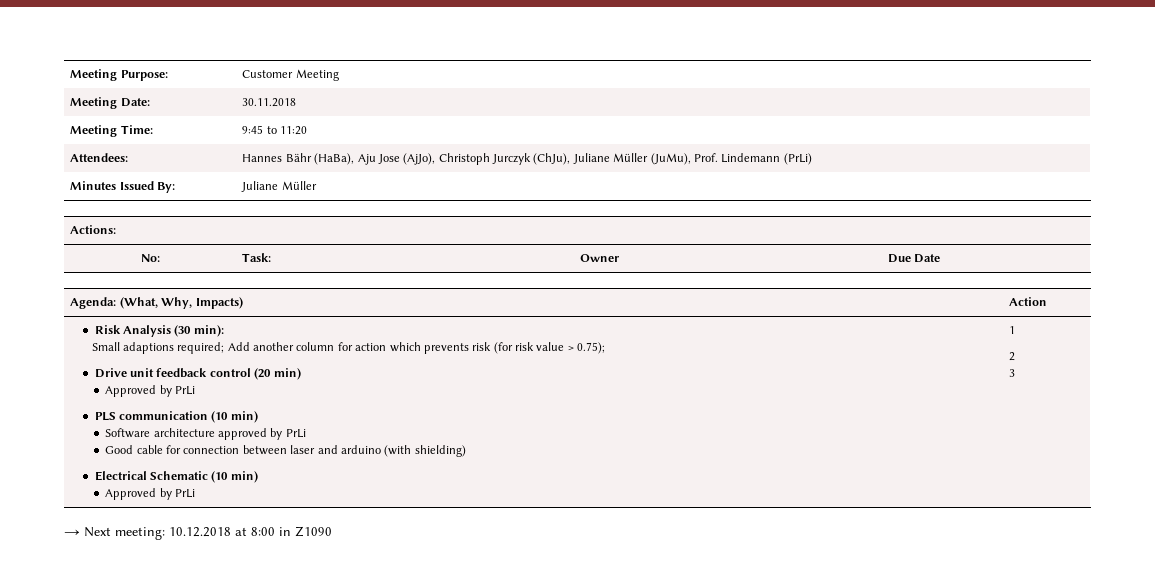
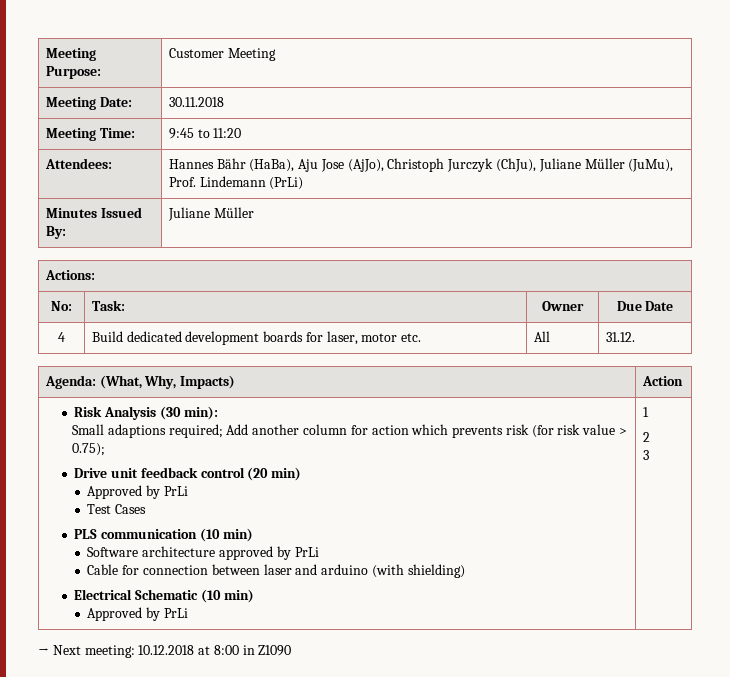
(941, 258) none -> [58,332,65,342] [91,331,422,345] [533,331,550,342] [605,332,635,342] // 4 | Build dedicated development boards for laser, motor etc. | All | 31.12.
(196, 390) none -> [87,504,147,514] // Test Cases
[105,445,163,454] Good cable -> [87,564,119,575] Cable

